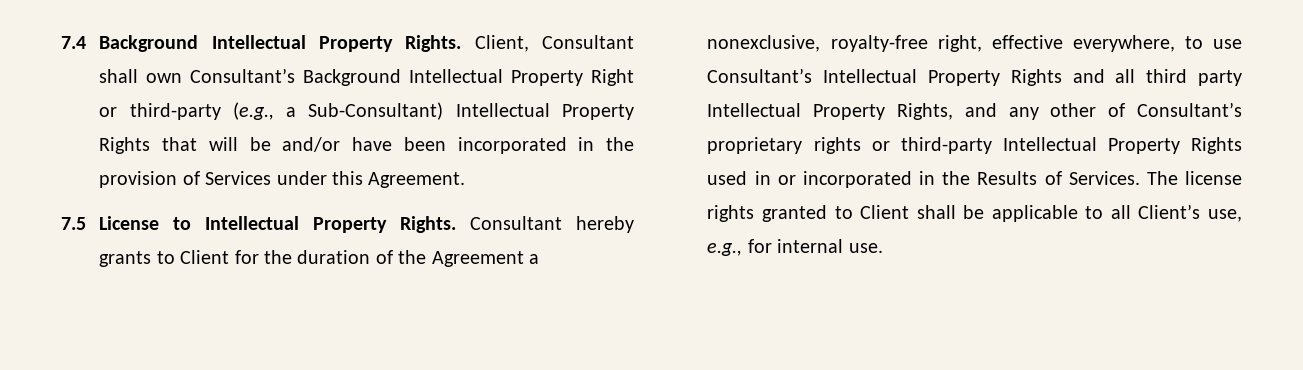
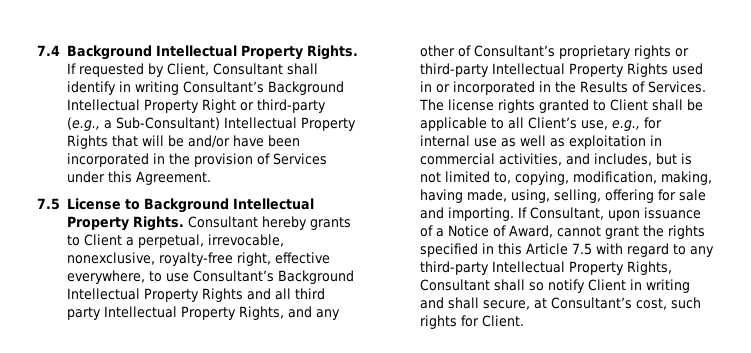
[474,35,634,52] [99,69,183,83] Client, Consultant shall own -> [66,63,318,77] [66,81,179,95] If requested by Client, Consultant shall identify in writing
(192, 223) none -> [143,198,229,213] Background
[234,250,540,267] for the duration of the Agreement a -> [125,234,284,248] a perpetual, irrevocable,
(813, 75) none -> [277,270,354,284] Background
[848,243,883,253] use. -> [473,135,662,149] [419,153,692,166] [419,171,712,185] [419,189,706,203] [419,207,701,221] [419,225,705,239] [419,243,714,257] [419,261,672,275] [419,279,690,293] [419,297,701,310] [419,315,524,329] use as well as exploitation in commercial activities, and includes, but is not limited to, copying, modification, making, having made, using, selling, offering for sale and importing. If Consultant, upon issuance of a Notice of Award, cannot grant the rights specified in this Article 7.5 with regard to any third-party Intellectual Property Rights, Consultant shall so notify Client in writing and shall secure, at Consultant’s cost, such rights for Client.

